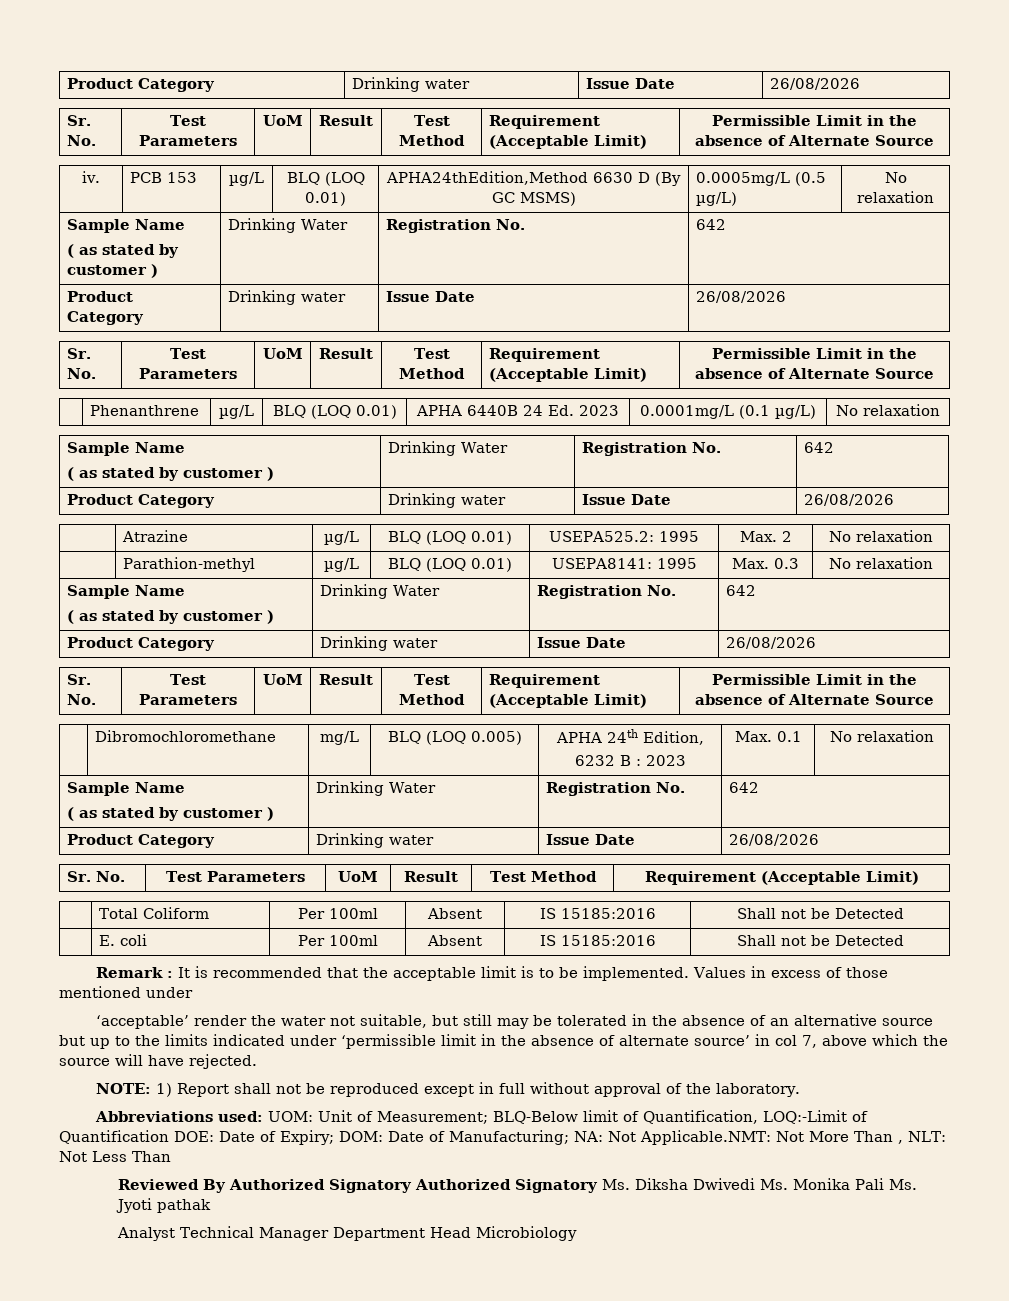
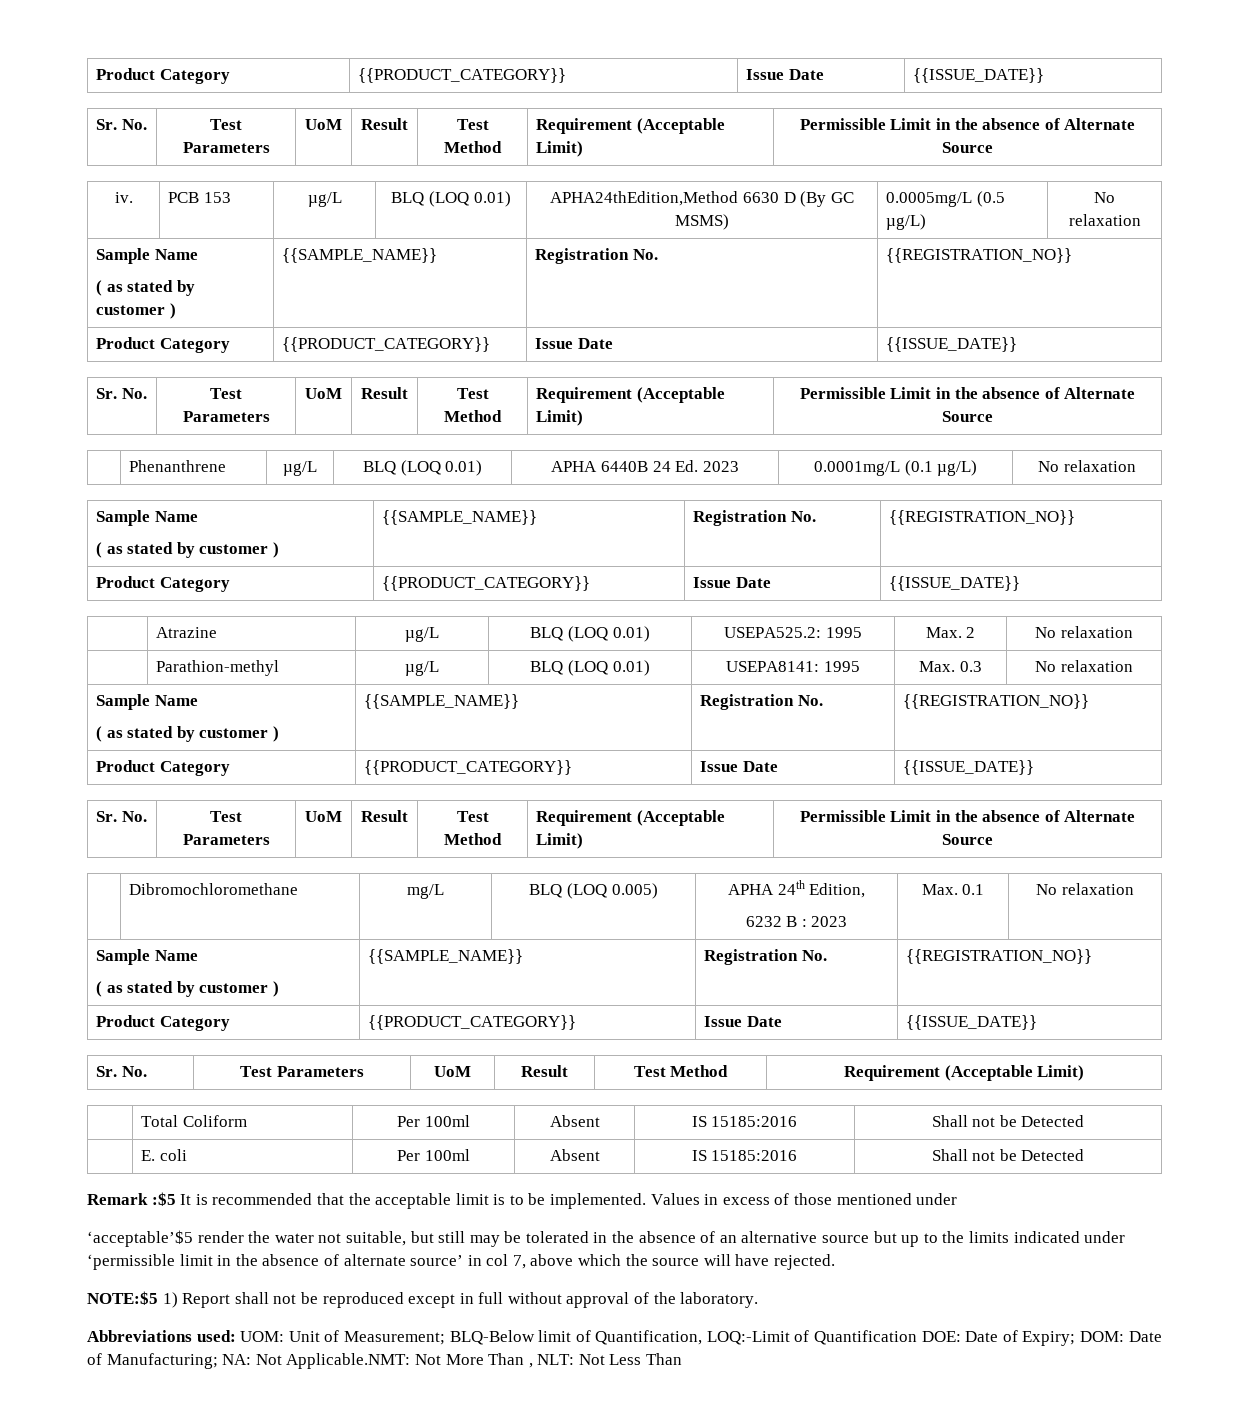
[66,78,215,92] [351,77,470,92] [585,78,675,89] [769,78,860,90] Product Category | Drinking water | Issue Date | 26/08/2026 -> [95,68,230,84] [357,68,566,83] [745,69,824,80] [912,68,1044,83] Product Category | {{PRODUCT_CATEGORY}} | Issue Date | {{ISSUE_DATE}}
[227,218,348,233] [385,219,525,233] [695,219,726,230] [66,291,133,302] [66,311,144,325] [227,290,346,305] [385,291,475,302] [695,291,786,303] Drinking Water | Registration No. | 642 // Product Category | Drinking water | Issue Date | 26/08/2026 -> [281,248,437,263] [534,248,658,264] [885,248,1072,263] [95,337,230,353] [281,337,490,352] [534,338,613,349] [885,337,1017,352] {{SAMPLE_NAME}} | Registration No. | {{REGISTRATION_NO}} // Product Category | {{PRODUCT_CATEGORY}} | Issue Date | {{ISSUE_DATE}}
[387,441,508,456] [581,442,721,456] [803,442,834,453] [66,494,215,508] [387,493,506,508] [581,494,671,505] [803,494,894,506] Drinking Water | Registration No. | 642 // Product Category | Drinking water | Issue Date | 26/08/2026 -> [381,510,537,525] [692,510,816,526] [888,510,1075,525] [95,576,230,592] [381,576,590,591] [692,577,771,588] [888,576,1020,591] {{SAMPLE_NAME}} | Registration No. | {{REGISTRATION_NO}} // Product Category | {{PRODUCT_CATEGORY}} | Issue Date | {{ISSUE_DATE}}
[319,584,440,599] [536,585,676,599] [725,585,756,596] [66,637,215,651] [319,636,438,651] [536,637,626,648] [725,637,816,649] Drinking Water | Registration No. | 642 // Product Category | Drinking water | Issue Date | 26/08/2026 -> [363,694,519,709] [699,694,823,710] [902,694,1089,709] [95,760,230,776] [363,760,572,775] [699,761,778,772] [902,760,1034,775] {{SAMPLE_NAME}} | Registration No. | {{REGISTRATION_NO}} // Product Category | {{PRODUCT_CATEGORY}} | Issue Date | {{ISSUE_DATE}}
[315,781,436,796] [545,782,685,796] [728,782,759,793] [66,834,215,848] [315,833,434,848] [545,834,635,845] [728,834,819,846] Drinking Water | Registration No. | 642 // Product Category | Drinking water | Issue Date | 26/08/2026 -> [367,949,523,964] [703,949,827,965] [905,949,1092,964] [95,1015,230,1031] [367,1015,576,1030] [703,1016,782,1027] [905,1015,1037,1030] {{SAMPLE_NAME}} | Registration No. | {{REGISTRATION_NO}} // Product Category | {{PRODUCT_CATEGORY}} | Issue Date | {{ISSUE_DATE}}
[166,971,173,978] : -> [151,1192,176,1206] :$5
[95,1015,189,1029] ‘acceptable’ -> [87,1230,193,1247] ‘acceptable’$5
[95,1083,151,1094] NOTE: -> [87,1291,158,1305] NOTE:$5
[118,1178,918,1193] [116,1198,212,1213] [117,1226,578,1241] // Reviewed By Authorized Signatory Authorized Signatory Ms. Diksha Dwivedi Ms. Monika Pali Ms. Jyoti pathak // Analyst Technical Manager Department Head Microbiology -> (683, 1359) none

